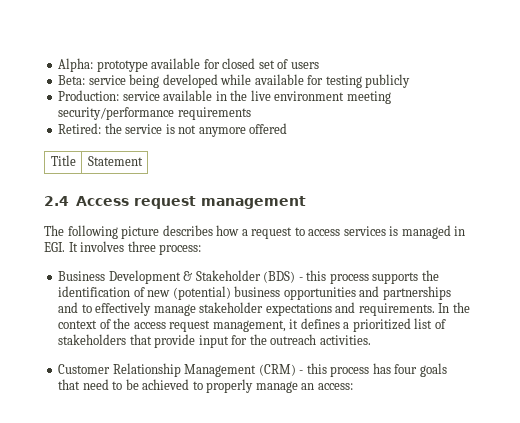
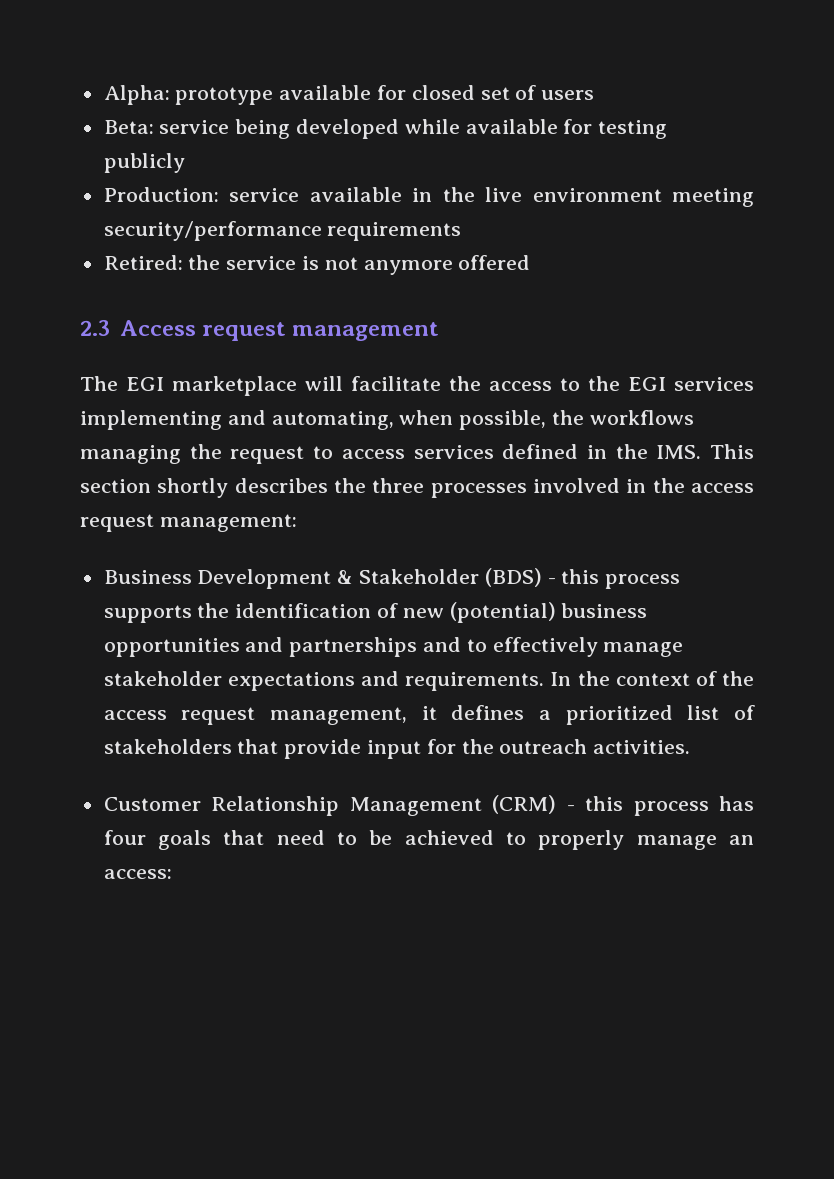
[50,155,76,166] [87,156,143,166] [44,196,69,206] // Title | Statement // 2.4 -> [80,320,110,336] // 2.3
[67,225,466,239] [44,241,202,255] following picture describes how a request to access services is managed in EGI. It involves three process: -> [126,376,754,396] [80,410,694,430] [80,444,754,464] [80,478,755,498] [80,514,297,532] EGI marketplace will facilitate the access to the EGI services implementing and automating, when possible, the workflows managing the request to access services defined in the IMS. This section shortly describes the three processes involved in the access request management:

